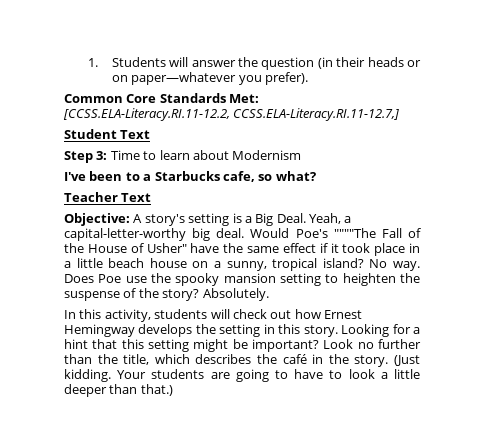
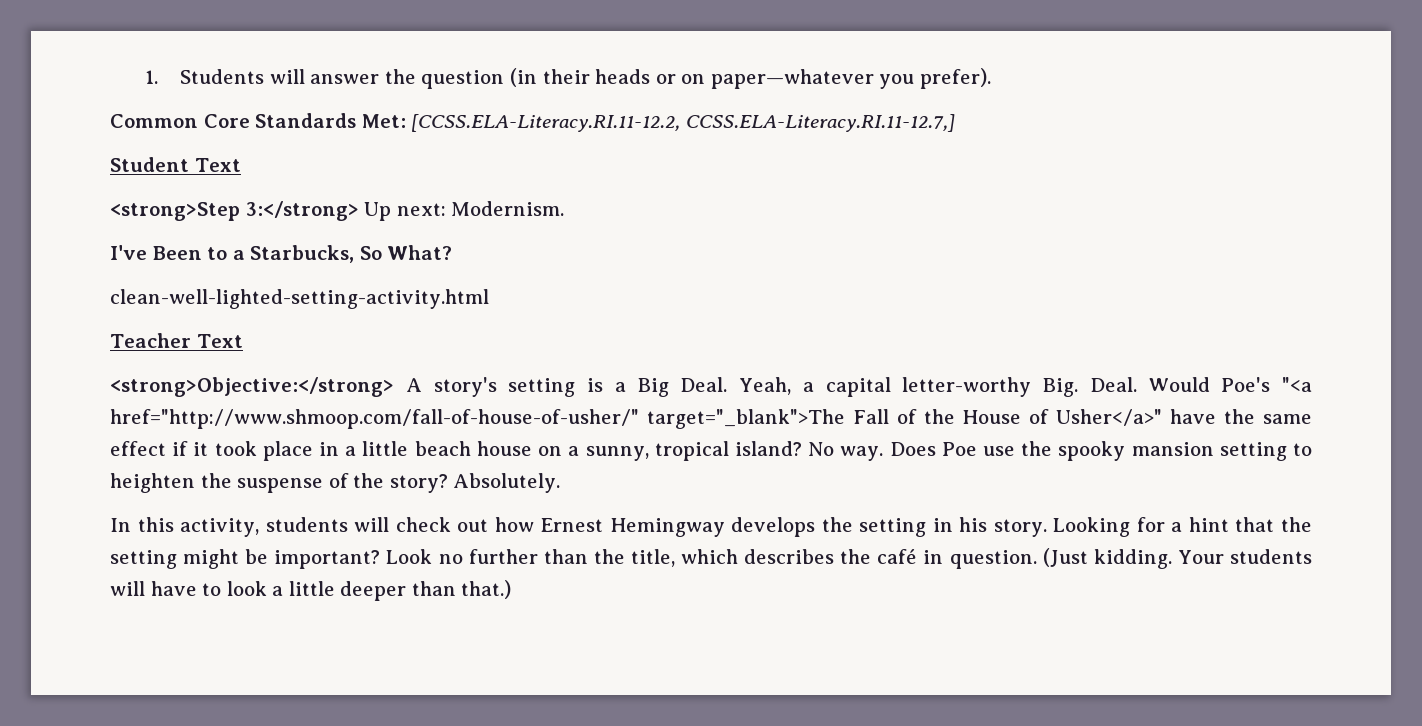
[64,150,302,163] Step 3: Time to learn about Modernism -> [110,201,565,221] <strong>Step 3:</strong> Up next: Modernism.
[89,171,123,181] been -> [152,246,202,260] Been
[154,171,316,182] Starbucks cafe, so what? -> [250,245,453,263] [110,289,489,309] Starbucks, So What? // clean-well-lighted-setting-activity.html
[64,213,130,226] Objective: -> [110,377,394,397] <strong>Objective:</strong>
[64,228,376,241] capital-letter-worthy big deal. Would Poe's """"The -> [825,377,1312,397] [110,409,845,429] capital letter-worthy Big. Deal. Would Poe's "<a href="http://www.shmoop.com/fall-of-house-of-usher/" target="_blank">The
[146,243,187,253] Usher" -> [1056,409,1163,426] Usher</a>"
[278,324,301,334] this -> [959,517,988,532] his
[121,339,144,349] this -> [1281,517,1313,532] the
[328,354,389,367] the story. -> [949,550,1037,569] question.
[210,369,288,382] are going to -> [110,581,145,596] will

